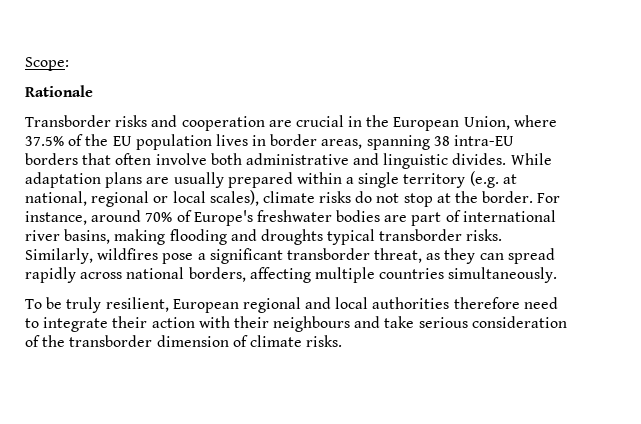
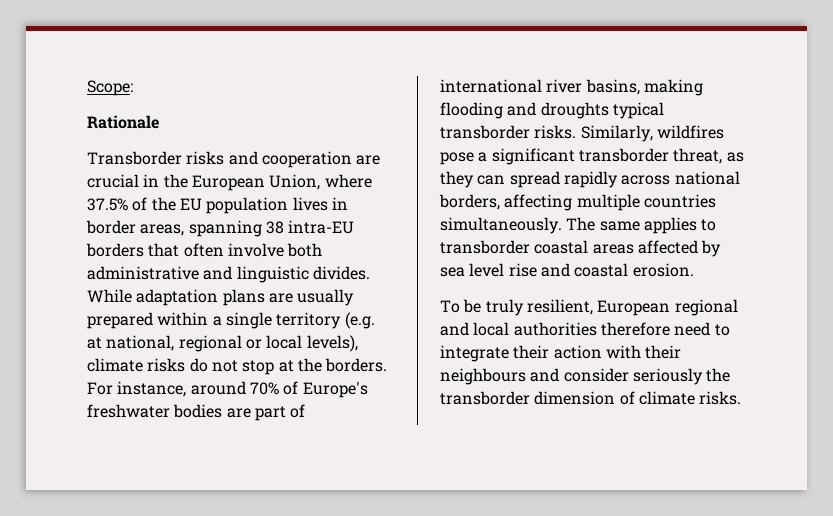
[209,190,259,206] scales), -> [306,335,358,352] levels),
[482,191,534,203] border. -> [325,358,388,372] borders.
(558, 275) none -> [566,217,717,234] [440,240,722,257] [440,263,694,277] The same applies to transborder coastal areas affected by sea level rise and coastal erosion.
[384,316,567,328] [25,335,40,347] take serious consideration of -> [563,368,703,385] consider seriously

